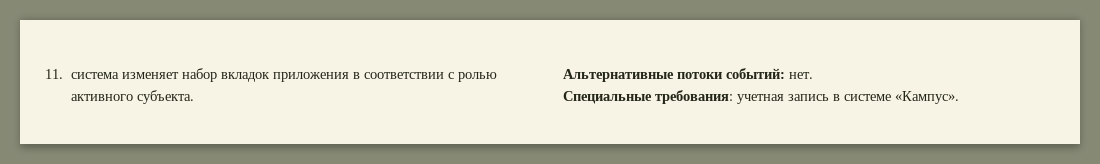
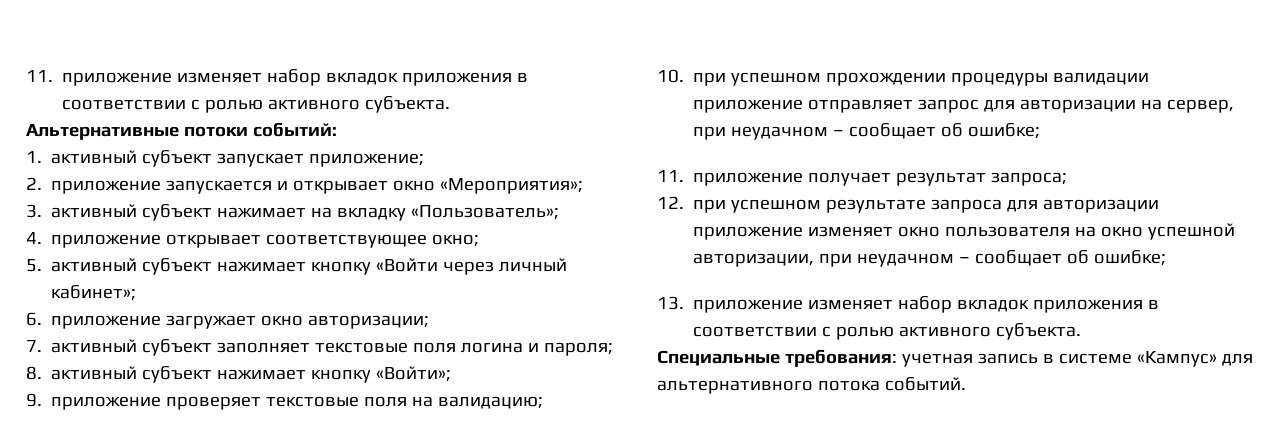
[45,69,119,79] 11. система -> [26,70,173,86] 11. приложение
[789,72,813,79] нет. -> [26,150,425,167] [26,177,584,194] [26,204,560,221] [26,232,480,248] [26,258,568,275] [51,285,137,301] [26,312,430,329] [26,339,614,356] [26,366,452,383] [26,393,544,410] [657,69,1150,86] [693,99,1235,113] [693,123,1041,140] [657,170,1068,186] [657,196,1160,213] [693,223,1236,240] [693,250,1167,267] [657,296,1160,313] [693,323,1082,340] // 1. активный субъект запускает приложение; // 2. приложение запускается и открывает окно «Мероприятия»; // 3. активный субъект нажимает на вкладку «Пользователь»; // 4. приложение открывает соответствующее окно; // 5. активный субъект нажимает кнопку «Войти через личный кабинет»; // 6. приложение загружает окно авторизации; // 7. активный субъект заполняет текстовые поля логина и пароля; // 8. активный субъект нажимает кнопку «Войти»; // 9. приложение проверяет текстовые поля на валидацию; // 10. при успешном прохождении процедуры валидации приложение отправляет запрос для авторизации на сервер, при неудачном – сообщает об ошибке; // 11. приложение получает результат запроса; // 12. при успешном результате запроса для авторизации приложение изменяет окно пользователя на окно успешной авторизации, при неудачном – сообщает об ошибке; // 13. приложение изменяет набор вкладок приложения в соответствии с ролью активного субъекта.
[895,91,959,104] «Кампус». -> [1136,351,1253,367] [657,377,966,394] «Кампус» для альтернативного потока событий.

